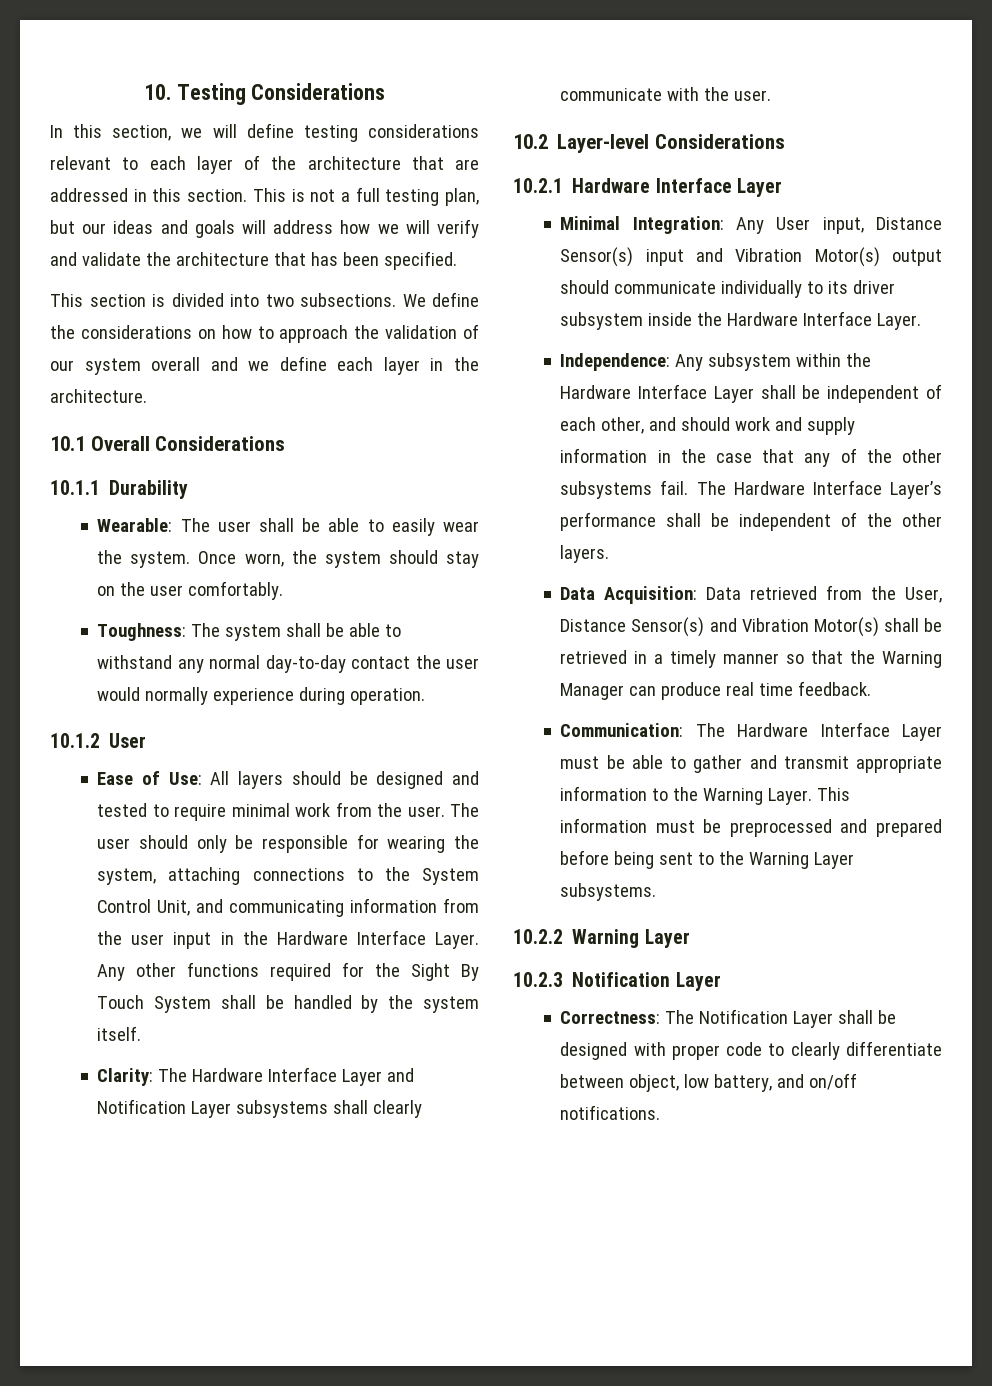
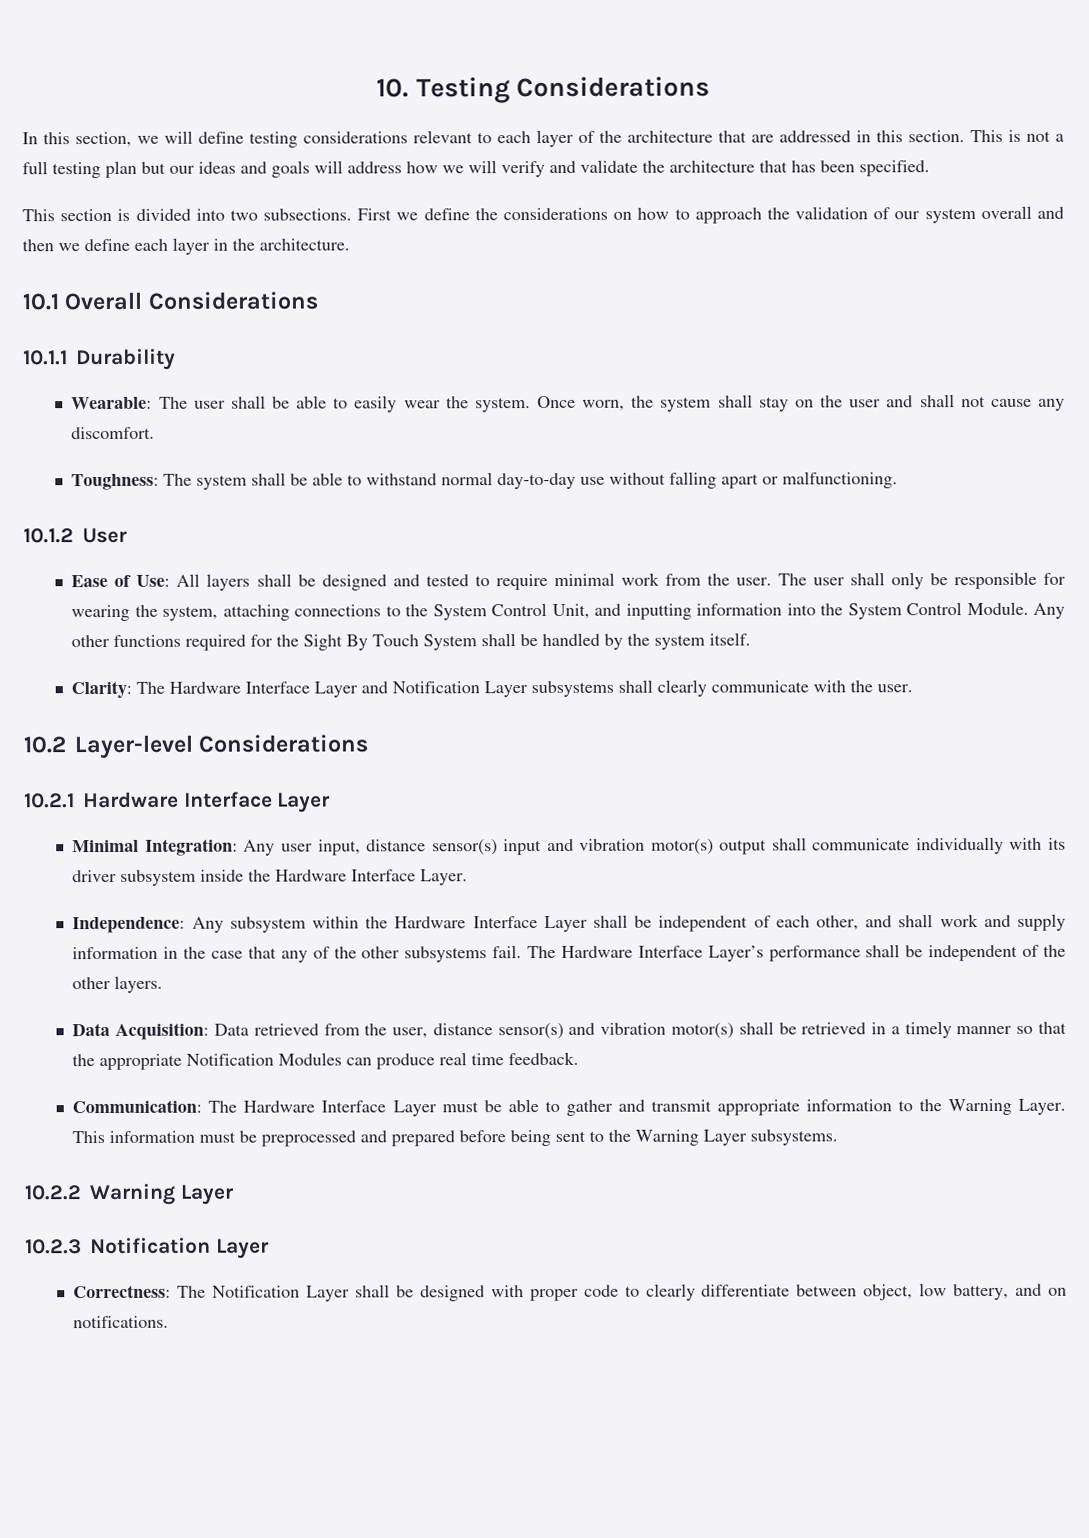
[444,188,479,206] plan, -> [105,160,137,178] plan
[402,294,426,307] We -> [357,208,419,221] First we
(238, 364) none -> [22,239,54,252] then
[388,550,438,564] should -> [717,394,753,408] shall
[188,581,284,600] comfortably. -> [886,394,1065,411] [71,426,156,440] and shall not cause any discomfort.
[177,659,204,673] any -> (438, 479) none
[351,655,480,669] [97,687,426,705] contact the user would normally experience during operation. -> [580,471,899,489] use without falling apart or malfunctioning.
[291,771,341,785] should -> [256,573,292,587] shall
[138,835,188,849] should -> [849,572,885,586] shall
[229,898,479,917] [97,930,479,949] communicating information from the user input in the Hardware Interface Layer. -> [625,601,1029,620] inputting information into the System Control Module.
[776,217,942,234] [560,247,942,267] [560,280,610,294] User input, Distance Sensor(s) input and Vibration Motor(s) output should -> [280,837,807,856] user input, distance sensor(s) input and vibration motor(s) output shall
[807,281,824,294] to -> [1009,837,1043,850] with
[681,417,731,431] should -> [898,914,934,928] shall
[905,587,942,603] [560,617,879,637] User, Distance Sensor(s) and Vibration Motor(s) -> [392,1022,734,1040] user, distance sensor(s) and vibration motor(s)
[882,651,942,668] [560,683,625,700] Warning Manager -> [99,1052,343,1071] appropriate Notification Modules
[809,1073,858,1090] on/off -> [1047,1287,1067,1296] on

